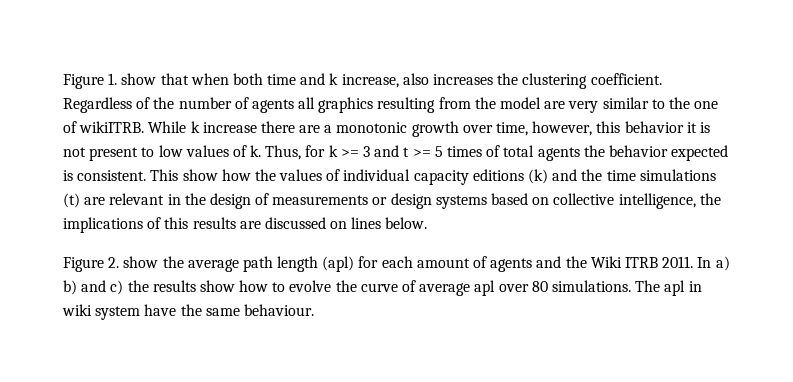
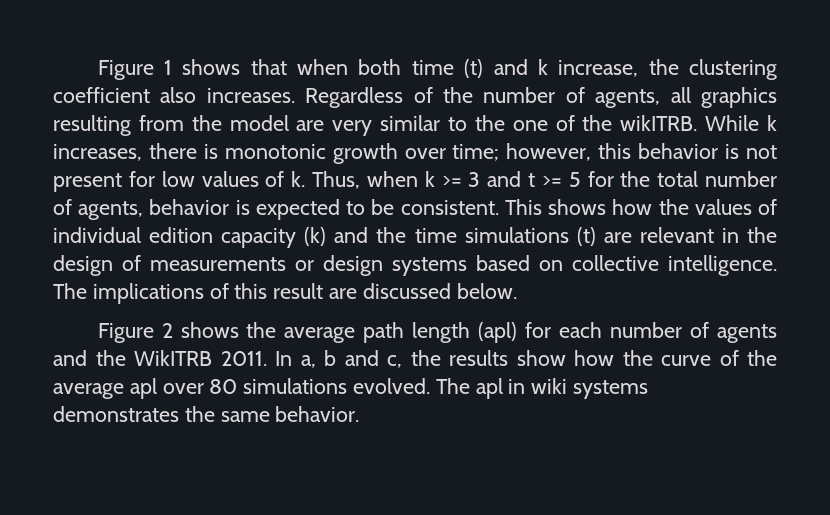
[63,73,157,89] Figure 1. show -> [97,59,241,80] Figure 1 shows
(297, 79) none -> [464,59,484,78] (t)
[402,73,662,89] also increases the clustering coefficient. -> [648,59,777,80] [53,87,295,103] the clustering coefficient also increases.
[251,99,294,113] agents -> [595,89,661,108] agents,
[79,121,333,133] wikiITRB. While k increase there are a -> [582,115,777,131] [53,143,218,161] the wikITRB. While k increases, there is
[496,122,529,136] time, -> [452,144,500,161] time;
[686,122,697,133] it -> (719, 151) none
[141,147,155,157] to -> [128,171,155,187] for
[305,145,326,157] for -> [366,171,418,187] when
[446,145,729,161] [63,170,73,181] times of total agents the behavior expected is -> [587,171,777,187] [53,199,395,220] for the total number of agents, behavior is expected to be
[182,169,218,181] show -> [548,199,607,215] shows
[413,169,524,185] capacity editions -> [149,227,297,248] edition capacity
[618,193,721,209] intelligence, the -> [668,255,777,276] [53,283,87,299] intelligence. The
[192,217,236,229] results -> [273,283,324,299] result
[330,217,382,229] on lines -> (451, 291) none
[108,256,159,268] 2. show -> [161,322,239,338] 2 shows
[416,258,470,268] amount -> [610,322,683,338] number
[590,256,730,271] [63,280,124,295] Wiki ITRB 2011. In a) b) and c) -> [134,350,402,368] WikITRB 2011. In a, b and c,
[272,280,332,292] to evolve -> (614, 358) none
(417, 286) none -> [747,350,777,366] the
[551,280,631,292] simulations. -> [243,378,431,394] simulations evolved.
[95,304,177,320] system have -> [573,380,649,399] [53,406,179,422] systems demonstrates
[243,304,314,316] behaviour. -> [275,406,360,422] behavior.

